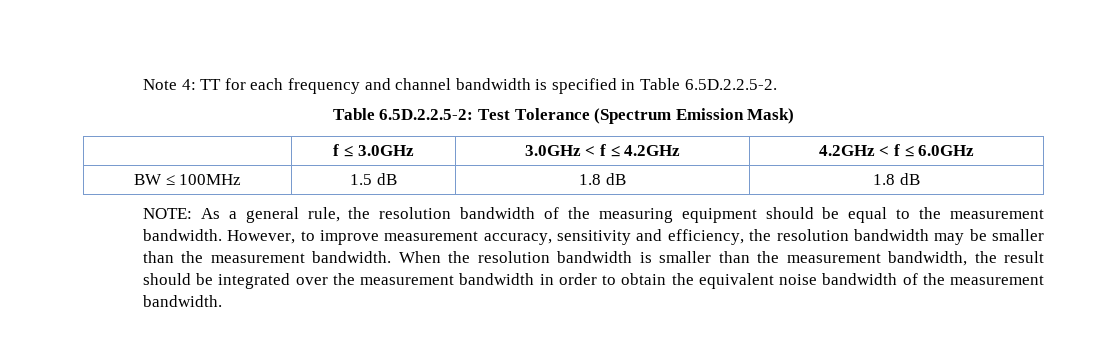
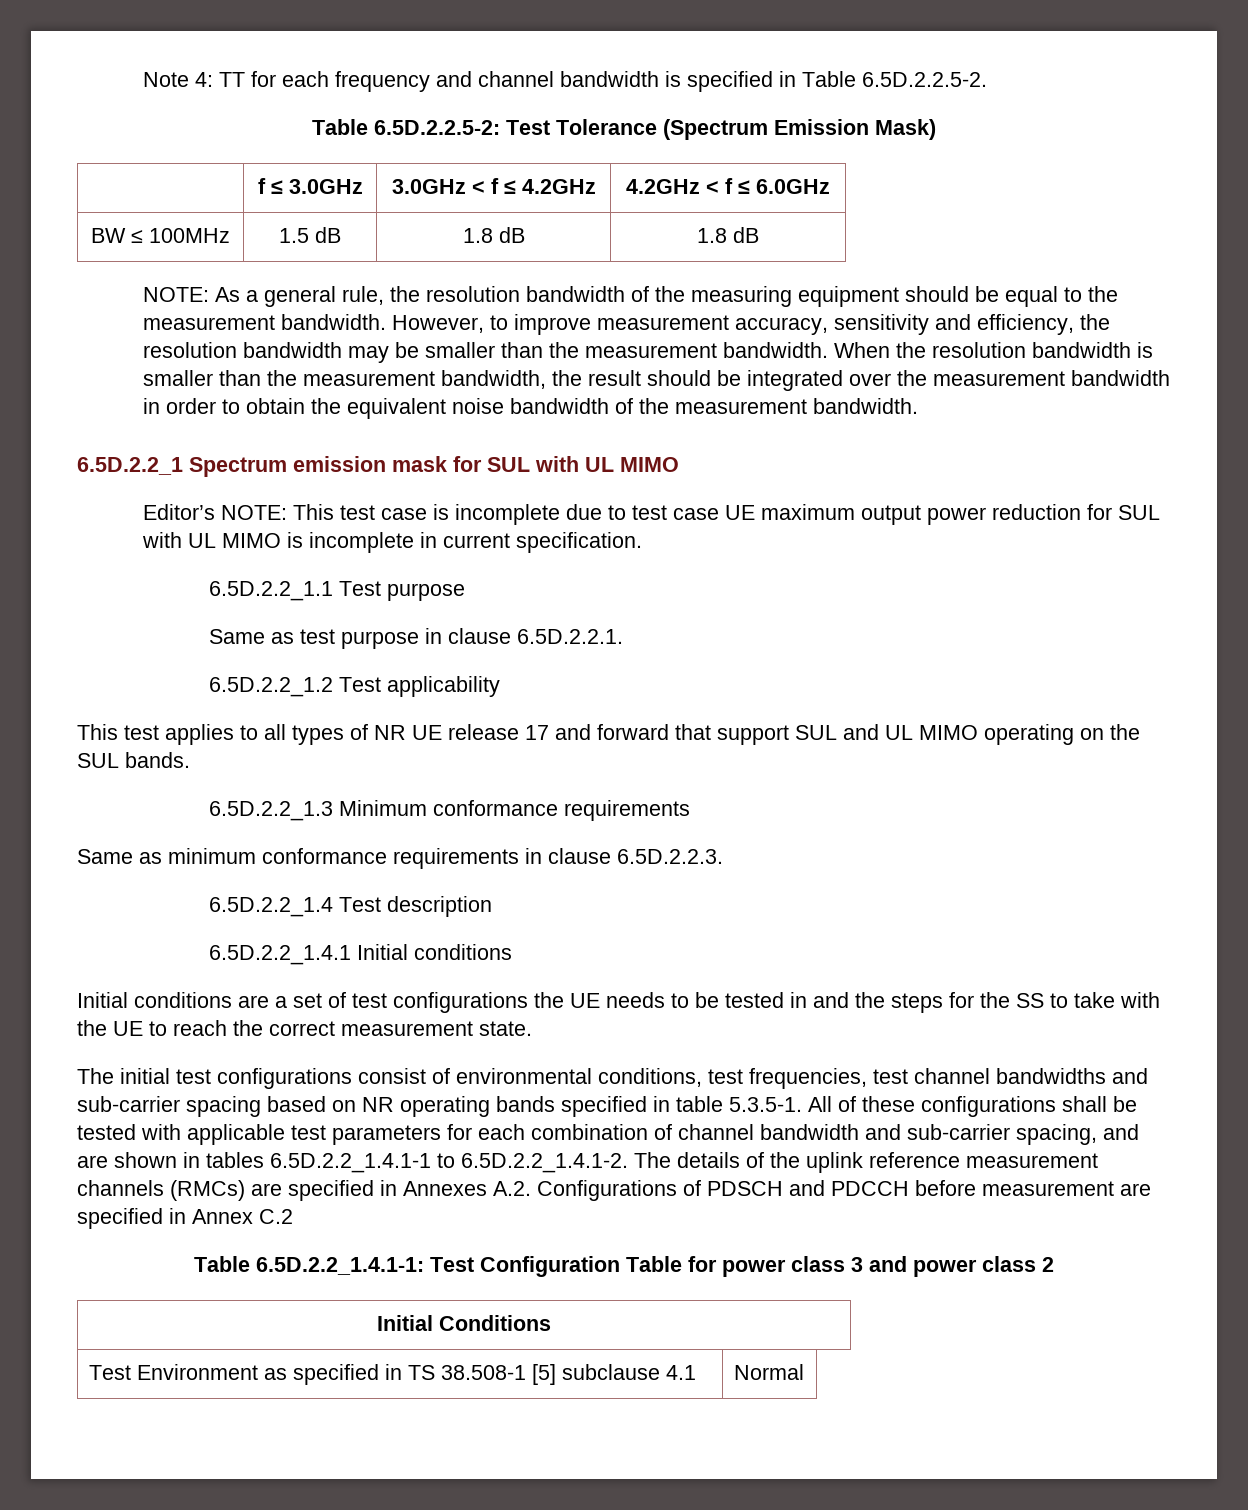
(222, 301) none -> [77,456,679,477] [143,504,1161,525] [142,532,643,553] [209,581,466,601] [209,628,624,649] [209,676,501,697] [77,724,1140,745] [77,752,190,768] [209,800,691,821] [77,848,723,869] [209,896,493,917] [209,944,513,965] [77,992,1160,1013] [77,1020,532,1036] [77,1068,1148,1089] [77,1096,1137,1117] [77,1124,1139,1145] [77,1152,1098,1173] [77,1180,1151,1201] [77,1208,293,1229] [194,1256,1054,1277] [377,1315,551,1331] [88,1364,696,1385] [733,1364,804,1380] // 6.5D.2.2_1 Spectrum emission mask for SUL with UL MIMO // Editor’s NOTE: This test case is incomplete due to test case UE maximum output power reduction for SUL with UL MIMO is incomplete in current specification. // 6.5D.2.2_1.1 Test purpose // Same as test purpose in clause 6.5D.2.2.1. // 6.5D.2.2_1.2 Test applicability // This test applies to all types of NR UE release 17 and forward that support SUL and UL MIMO operating on the SUL bands. // 6.5D.2.2_1.3 Minimum conformance requirements // Same as minimum conformance requirements in clause 6.5D.2.2.3. // 6.5D.2.2_1.4 Test description // 6.5D.2.2_1.4.1 Initial conditions // Initial conditions are a set of test configurations the UE needs to be tested in and the steps for the SS to take with the UE to reach the correct measurement state. // The initial test configurations consist of environmental conditions, test frequencies, test channel bandwidths and sub-carrier spacing based on NR operating bands specified in table 5.3.5-1. All of these configurations shall be tested with applicable test parameters for each combination of channel bandwidth and sub-carrier spacing, and are shown in tables 6.5D.2.2_1.4.1-1 to 6.5D.2.2_1.4.1-2. The details of the uplink reference measurement channels (RMCs) are specified in Annexes A.2. Configurations of PDSCH and PDCCH before measurement are specified in Annex C.2 // Table 6.5D.2.2_1.4.1-1: Test Configuration Table for power class 3 and power class 2 // Initial Conditions // Test Environment as specified in TS 38.508-1 [5] subclause 4.1 | Normal

